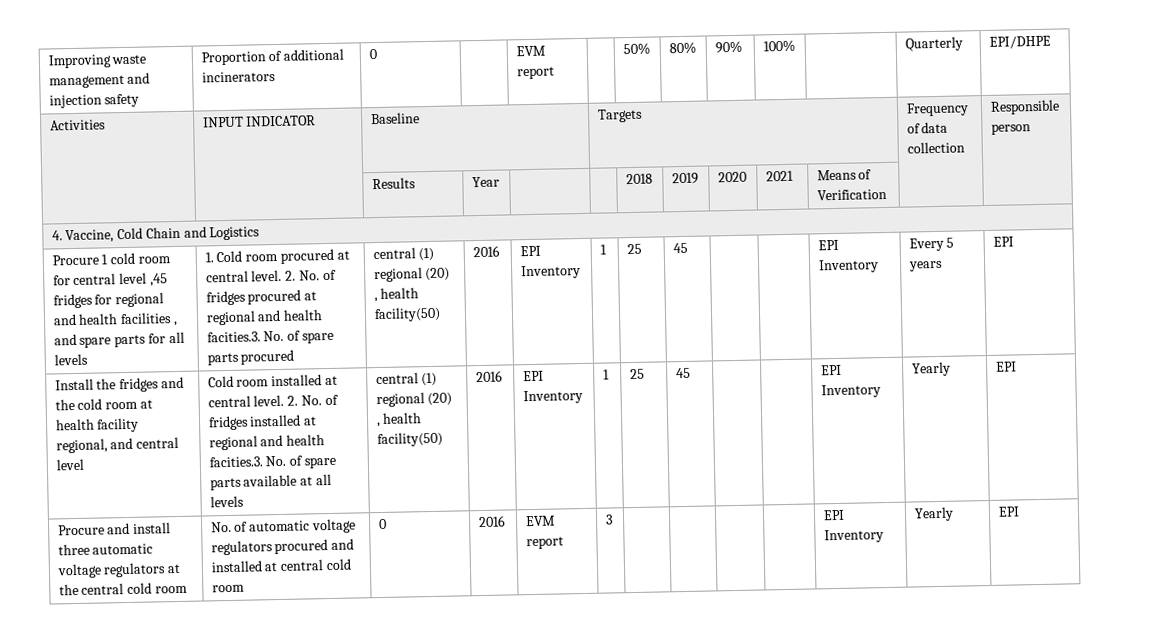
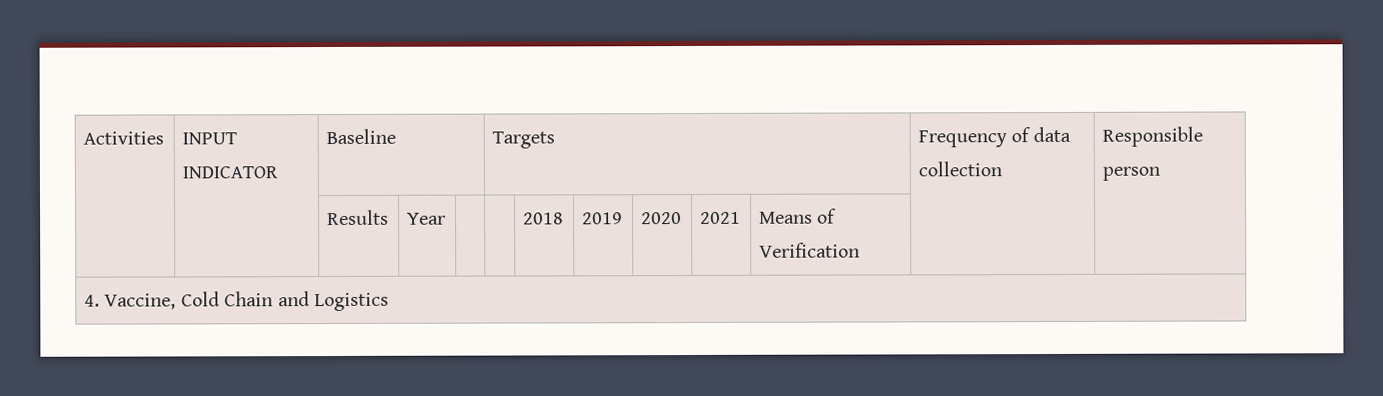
[47,54,147,69] [48,72,151,89] [48,93,140,109] [200,48,345,66] [201,70,276,83] [368,48,377,60] [515,45,546,57] [516,66,555,80] [622,42,650,56] [668,41,696,55] [714,40,742,54] [762,39,795,53] [904,36,963,52] [988,35,1051,49] Improving waste management and injection safety | Proportion of additional incinerators | 0 | | EVM report | | 50% | 80% | 90% | 100% | | Quarterly | EPI/DHPE // -> (83, 138) none
[51,252,171,266] [52,272,168,287] [52,292,165,309] [52,312,178,327] [53,331,185,348] [53,353,88,366] [204,248,350,264] [205,269,337,283] [205,289,318,306] [205,309,324,326] [206,330,334,344] [206,349,295,366] [372,247,435,262] [373,267,451,283] [373,287,420,303] [373,306,441,323] [472,245,500,258] [519,245,541,257] [520,265,581,280] [599,244,607,255] [626,243,642,255] [672,242,688,254] [817,239,839,251] [817,259,879,274] [908,237,955,252] [908,260,943,272] [992,236,1014,247] [54,376,184,393] [54,398,153,411] [54,417,140,433] [55,436,180,454] [55,458,84,471] [207,374,338,388] [207,394,339,408] [207,414,318,431] [208,434,326,451] [208,455,336,469] [209,473,332,491] [209,495,244,508] [375,372,438,387] [375,392,453,408] [376,412,423,428] [376,431,443,448] [475,370,503,383] [522,370,544,382] [522,389,583,405] [602,369,610,380] [629,368,645,380] [675,367,691,379] [820,364,842,376] [820,384,881,399] [911,361,951,377] [995,361,1017,372] [57,522,172,536] [57,543,154,556] [56,562,182,579] [58,582,188,596] [210,518,356,534] [210,538,355,556] [210,558,351,573] [211,584,245,593] [377,518,387,530] [477,515,506,528] [524,515,556,527] [525,536,564,550] [604,514,613,525] [822,509,845,521] [823,529,884,544] [913,506,954,522] [997,506,1020,517] // Procure 1 cold room for central level ,45 fridges for regional and health facilities , and spare parts for all levels | 1. Cold room procured at central level. 2. No. of fridges procured at regional and health facities.3. No. of spare parts procured | central (1) regional (20) , health facility(50) | 2016 | EPI Inventory | 1 | 25 | 45 | | | EPI Inventory | Every 5 years | EPI // Install the fridges and the cold room at health facility regional, and central level | Cold room installed at central level. 2. No. of fridges installed at regional and health facities.3. No. of spare parts available at all levels | central (1) regional (20) , health facility(50) | 2016 | EPI Inventory | 1 | 25 | 45 | | | EPI Inventory | Yearly | EPI // Procure and install three automatic voltage regulators at the central cold room | No. of automatic voltage regulators procured and installed at central cold room | 0 | 2016 | EVM report | 3 | | | | | EPI Inventory | Yearly | EPI -> (390, 302) none

